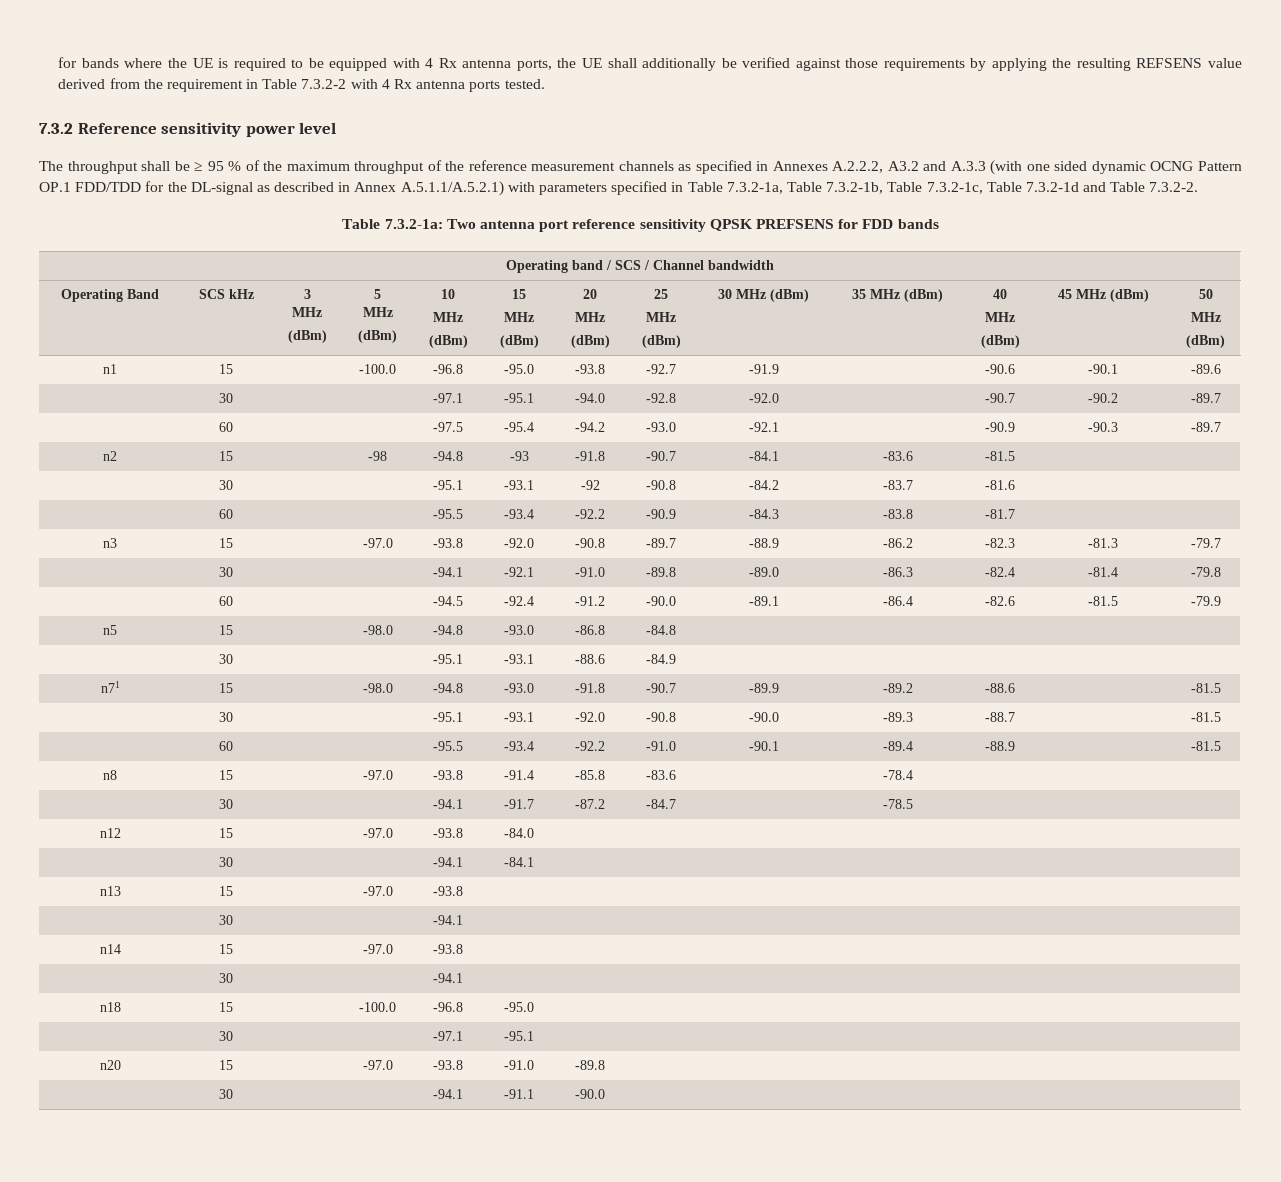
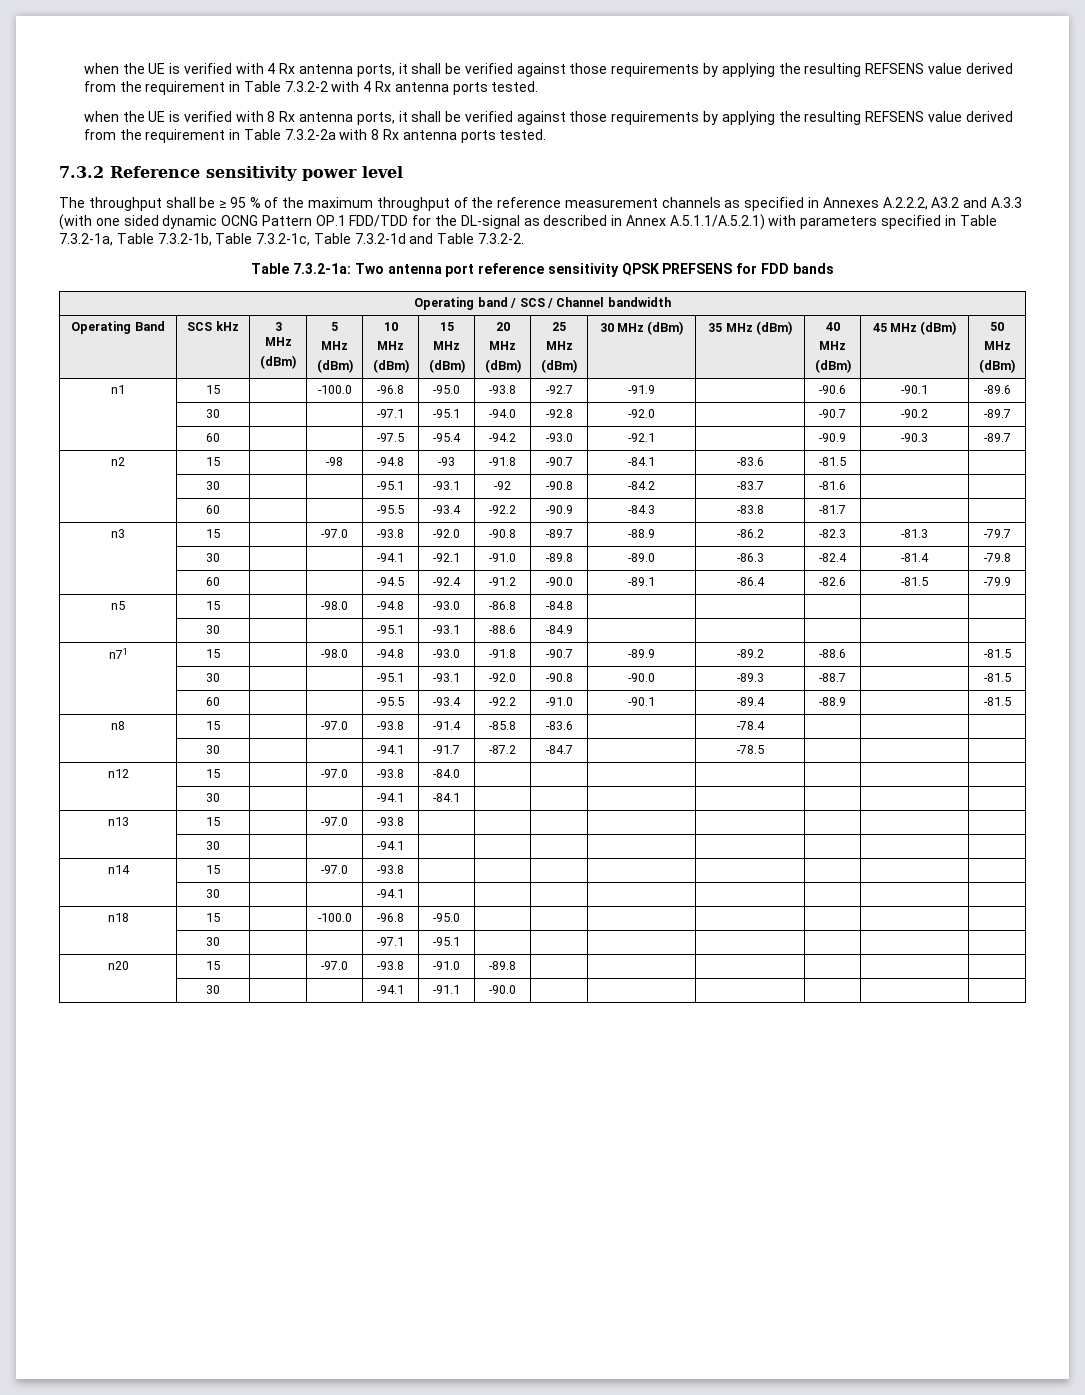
[58,57,388,71] for bands where the UE is required to be equipped -> [83,63,232,74] when the UE is verified
[557,58,717,71] the UE shall additionally -> [398,63,442,74] it shall
(545, 84) none -> [83,111,1013,125] [83,129,547,143] // when the UE is verified with 8 Rx antenna ports, it shall be verified against those requirements by applying the resulting REFSENS value derived from the requirement in Table 7.3.2-2a with 8 Rx antenna ports tested.

